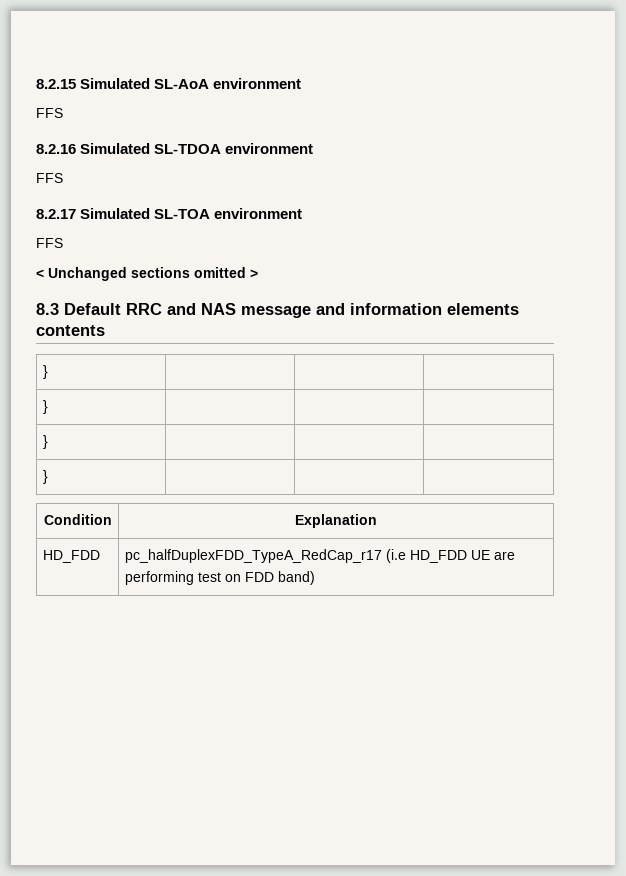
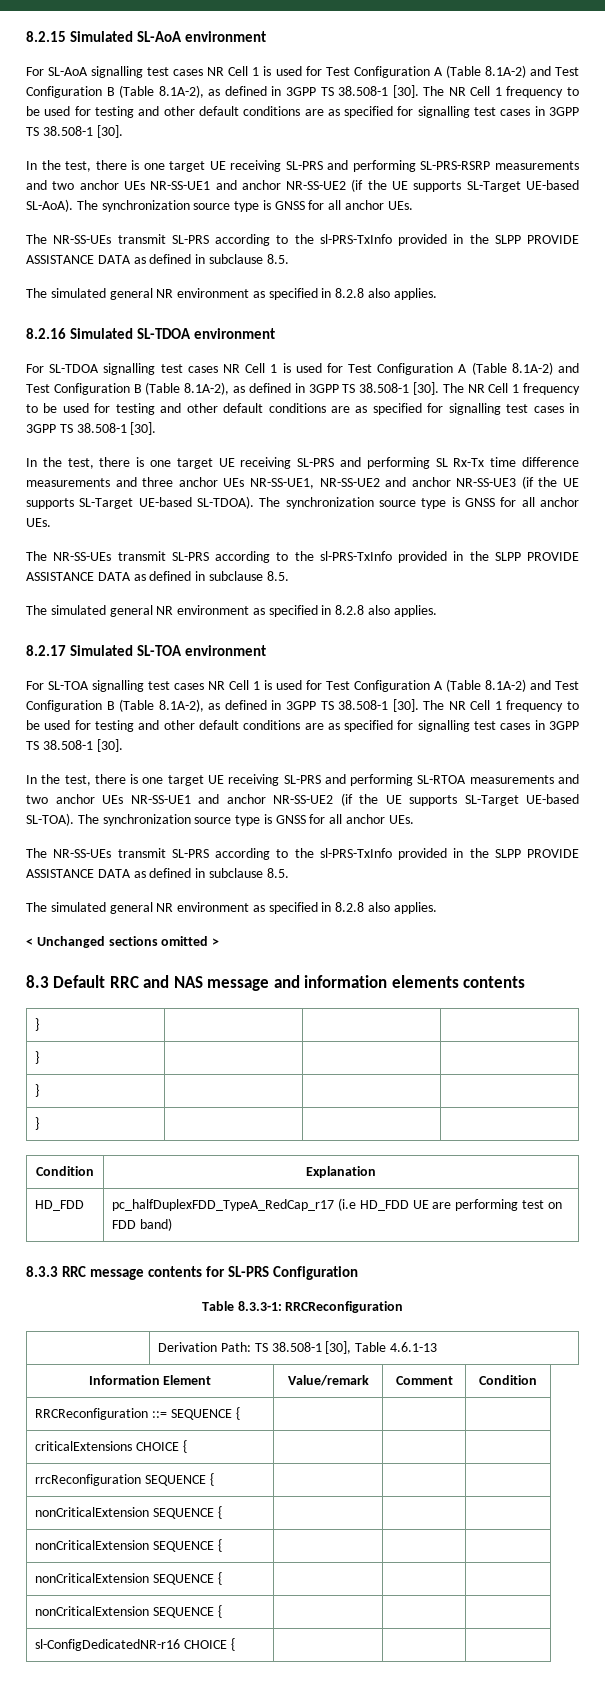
[36,108,63,118] [36,143,314,154] [36,173,63,183] [36,208,303,219] [36,238,63,248] FFS // 8.2.16 Simulated SL-TDOA environment // FFS // 8.2.17 Simulated SL-TOA environment // FFS -> [26,65,579,78] [26,85,579,98] [26,106,579,118] [26,125,123,138] [26,160,579,172] [26,179,580,192] [26,199,413,212] [26,234,579,246] [26,254,289,264] [26,288,437,300] [26,328,276,339] [26,362,579,375] [26,382,580,395] [26,403,579,415] [26,422,157,435] [26,457,580,469] [26,476,579,489] [26,496,579,509] [26,518,51,527] [26,551,579,563] [26,571,289,581] [26,605,437,617] [26,645,267,656] [26,679,579,692] [26,699,579,712] [26,720,579,732] [26,739,123,752] [26,774,579,786] [26,793,579,806] [26,813,414,826] [26,848,579,860] [26,868,289,878] [26,902,437,914] For SL-AoA signalling test cases NR Cell 1 is used for Test Configuration A (Table 8.1A-2) and Test Configuration B (Table 8.1A-2), as defined in 3GPP TS 38.508-1 [30]. The NR Cell 1 frequency to be used for testing and other default conditions are as specified for signalling test cases in 3GPP TS 38.508-1 [30]. // In the test, there is one target UE receiving SL-PRS and performing SL-PRS-RSRP measurements and two anchor UEs NR-SS-UE1 and anchor NR-SS-UE2 (if the UE supports SL-Target UE-based SL-AoA). The synchronization source type is GNSS for all anchor UEs. // The NR-SS-UEs transmit SL-PRS according to the sl-PRS-TxInfo provided in the SLPP PROVIDE ASSISTANCE DATA as defined in subclause 8.5. // The simulated general NR environment as specified in 8.2.8 also applies. // 8.2.16 Simulated SL-TDOA environment // For SL-TDOA signalling test cases NR Cell 1 is used for Test Configuration A (Table 8.1A-2) and Test Configuration B (Table 8.1A-2), as defined in 3GPP TS 38.508-1 [30]. The NR Cell 1 frequency to be used for testing and other default conditions are as specified for signalling test cases in 3GPP TS 38.508-1 [30]. // In the test, there is one target UE receiving SL-PRS and performing SL Rx-Tx time difference measurements and three anchor UEs NR-SS-UE1, NR-SS-UE2 and anchor NR-SS-UE3 (if the UE supports SL-Target UE-based SL-TDOA). The synchronization source type is GNSS for all anchor UEs. // The NR-SS-UEs transmit SL-PRS according to the sl-PRS-TxInfo provided in the SLPP PROVIDE ASSISTANCE DATA as defined in subclause 8.5. // The simulated general NR environment as specified in 8.2.8 also applies. // 8.2.17 Simulated SL-TOA environment // For SL-TOA signalling test cases NR Cell 1 is used for Test Configuration A (Table 8.1A-2) and Test Configuration B (Table 8.1A-2), as defined in 3GPP TS 38.508-1 [30]. The NR Cell 1 frequency to be used for testing and other default conditions are as specified for signalling test cases in 3GPP TS 38.508-1 [30]. // In the test, there is one target UE receiving SL-PRS and performing SL-RTOA measurements and two anchor UEs NR-SS-UE1 and anchor NR-SS-UE2 (if the UE supports SL-Target UE-based SL-TOA). The synchronization source type is GNSS for all anchor UEs. // The NR-SS-UEs transmit SL-PRS according to the sl-PRS-TxInfo provided in the SLPP PROVIDE ASSISTANCE DATA as defined in subclause 8.5. // The simulated general NR environment as specified in 8.2.8 also applies.
(315, 578) none -> [26,1266,359,1280] [201,1301,404,1313] [158,1341,438,1354] [88,1375,212,1385] [287,1375,369,1386] [395,1376,453,1385] [479,1375,537,1385] [35,1407,240,1420] [35,1440,187,1453] [35,1473,214,1486] [35,1506,222,1519] [35,1539,222,1552] [35,1572,222,1585] [35,1605,222,1618] [35,1638,235,1651] // 8.3.3 RRC message contents for SL-PRS Configuration // Table 8.3.3-1: RRCReconfiguration // | Derivation Path: TS 38.508-1 [30], Table 4.6.1-13 // Information Element | Value/remark | Comment | Condition // RRCReconfiguration ::= SEQUENCE { | | | // criticalExtensions CHOICE { | | | // rrcReconfiguration SEQUENCE { | | | // nonCriticalExtension SEQUENCE { | | | // nonCriticalExtension SEQUENCE { | | | // nonCriticalExtension SEQUENCE { | | | // nonCriticalExtension SEQUENCE { | | | // sl-ConfigDedicatedNR-r16 CHOICE { | | |

